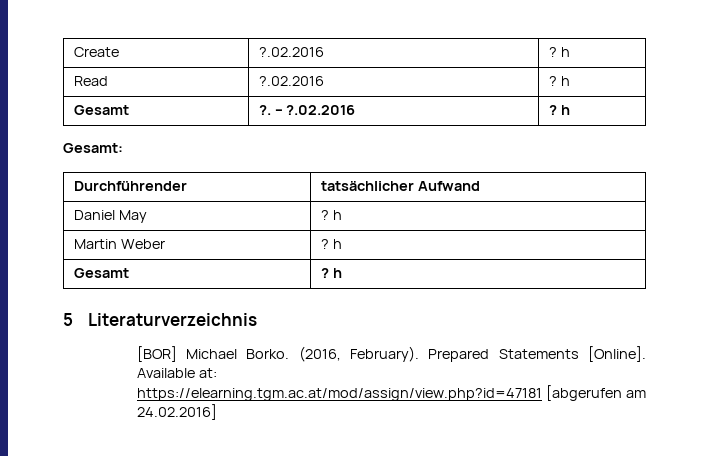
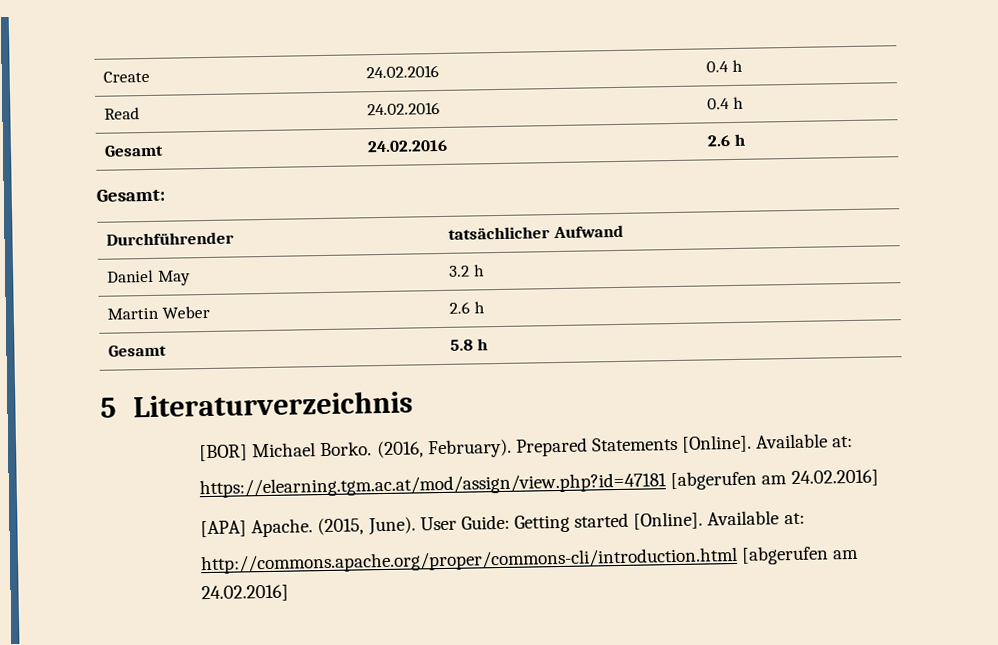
[258,47,324,57] [548,47,557,57] ?.02.2016 | ? -> [365,64,439,79] [705,61,729,73] 24.02.2016 | 0.4
[258,76,324,86] [548,76,570,86] [73,105,129,115] [258,105,356,115] [548,105,557,115] ?.02.2016 | ? h // Gesamt | ?. – ?.02.2016 | ? -> [366,101,440,116] [706,96,744,110] [103,144,164,157] [366,139,448,153] [706,135,731,147] 24.02.2016 | 0.4 h // Gesamt | 24.02.2016 | 2.6
[320,210,329,220] ? -> [448,265,470,277] 3.2
[320,239,342,249] [73,268,129,278] [320,268,329,278] ? h // Gesamt | ? -> [448,301,485,314] [107,344,167,357] [449,339,473,351] 2.6 h // Gesamt | 5.8
(217, 412) none -> [200,510,805,538] [200,545,860,575] [201,584,290,603] // [APA] Apache. (2015, June). User Guide: Getting started [Online]. Available at: // http://commons.apache.org/proper/commons-cli/introduction.html [abgerufen am 24.02.2016]

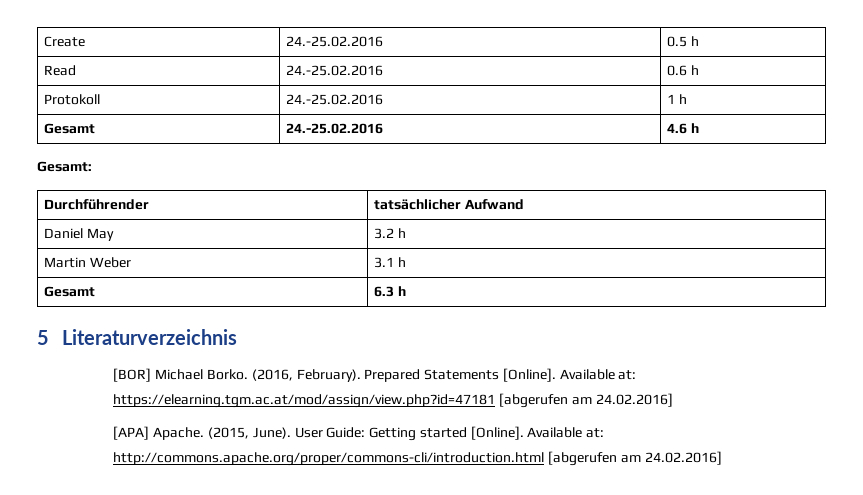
[365,64,439,79] [705,61,729,73] 24.02.2016 | 0.4 -> [286,36,384,47] [667,36,688,47] 24.-25.02.2016 | 0.5
[366,101,440,116] [706,96,744,110] [103,144,164,157] [366,139,448,153] [706,135,731,147] 24.02.2016 | 0.4 h // Gesamt | 24.02.2016 | 2.6 -> [286,65,384,76] [667,65,700,76] [44,94,101,105] [286,94,384,105] [667,94,688,104] [44,123,96,134] [286,123,384,134] [667,123,688,134] 24.-25.02.2016 | 0.6 h // Protokoll | 24.-25.02.2016 | 1 h // Gesamt | 24.-25.02.2016 | 4.6
[448,301,485,314] [107,344,167,357] [449,339,473,351] 2.6 h // Gesamt | 5.8 -> [374,257,407,268] [44,286,96,297] [374,286,395,297] 3.1 h // Gesamt | 6.3

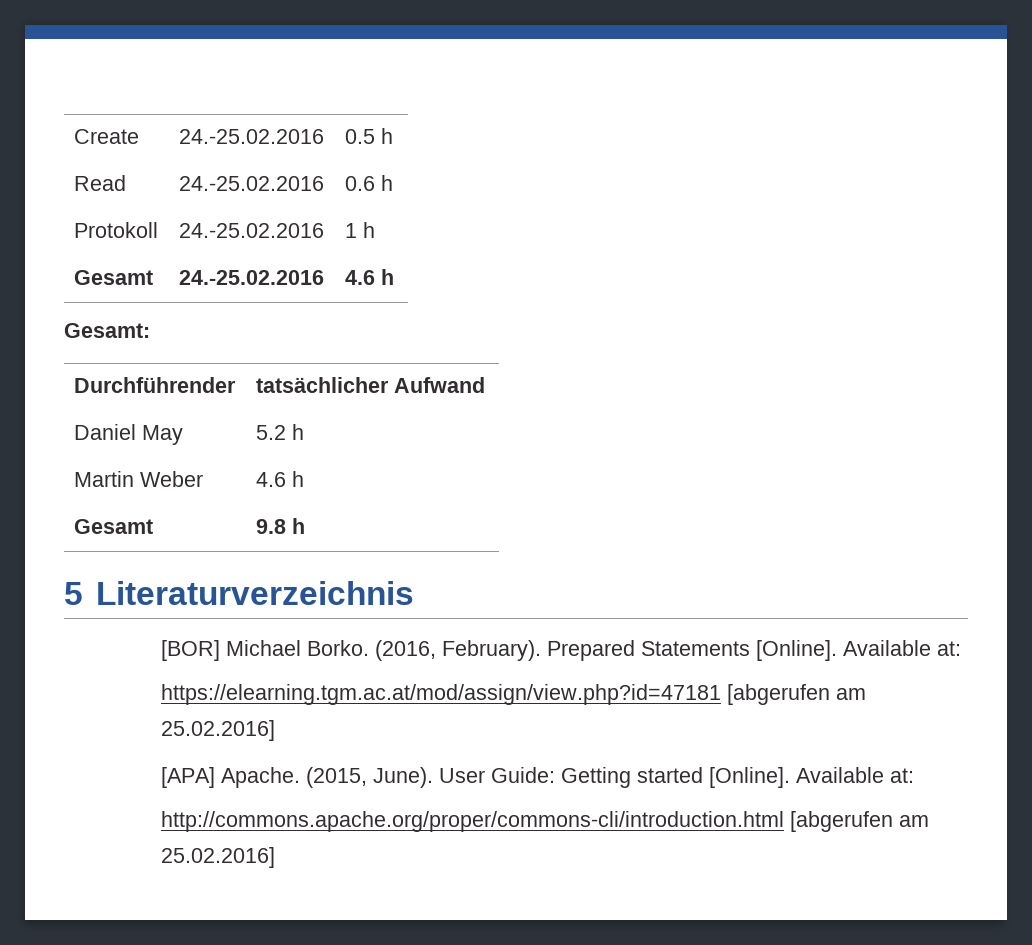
[374,228,395,239] 3.2 -> [256,425,287,440] 5.2
[374,257,407,268] [44,286,96,297] [374,286,395,297] 3.1 h // Gesamt | 6.3 -> [256,471,305,487] [74,519,154,534] [256,519,287,534] 4.6 h // Gesamt | 9.8
[595,393,673,407] 24.02.2016] -> [160,720,275,741] 25.02.2016]
[644,451,722,465] 24.02.2016] -> [160,847,275,868] 25.02.2016]

